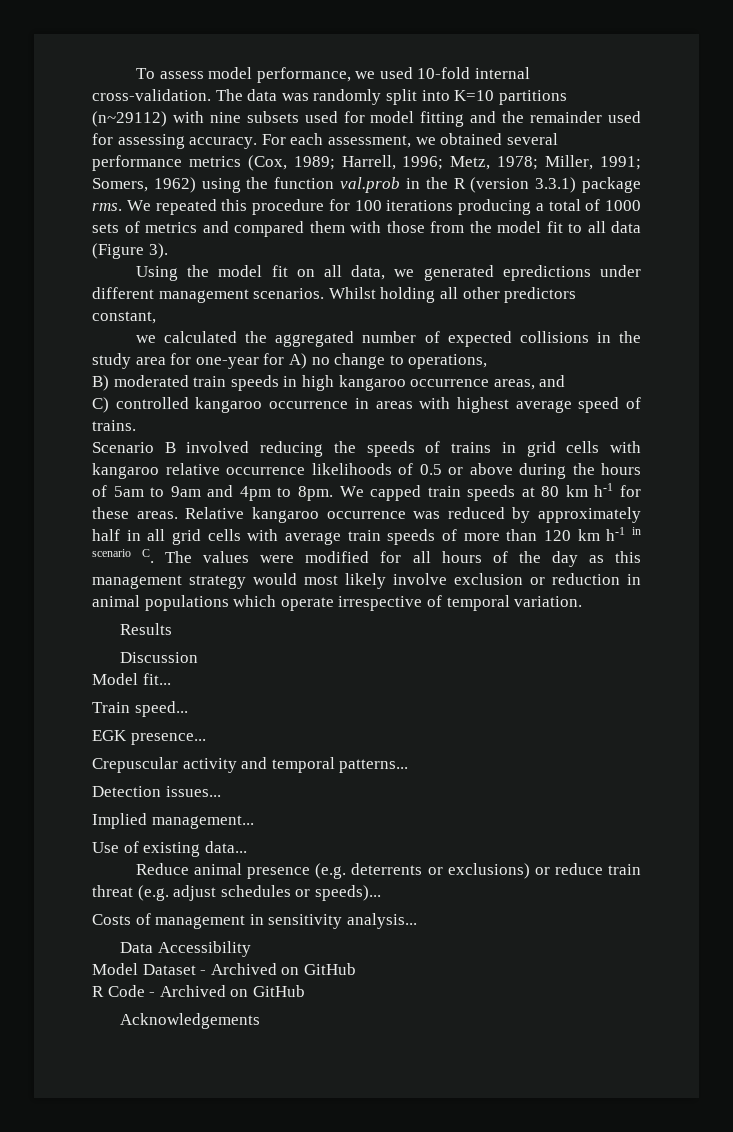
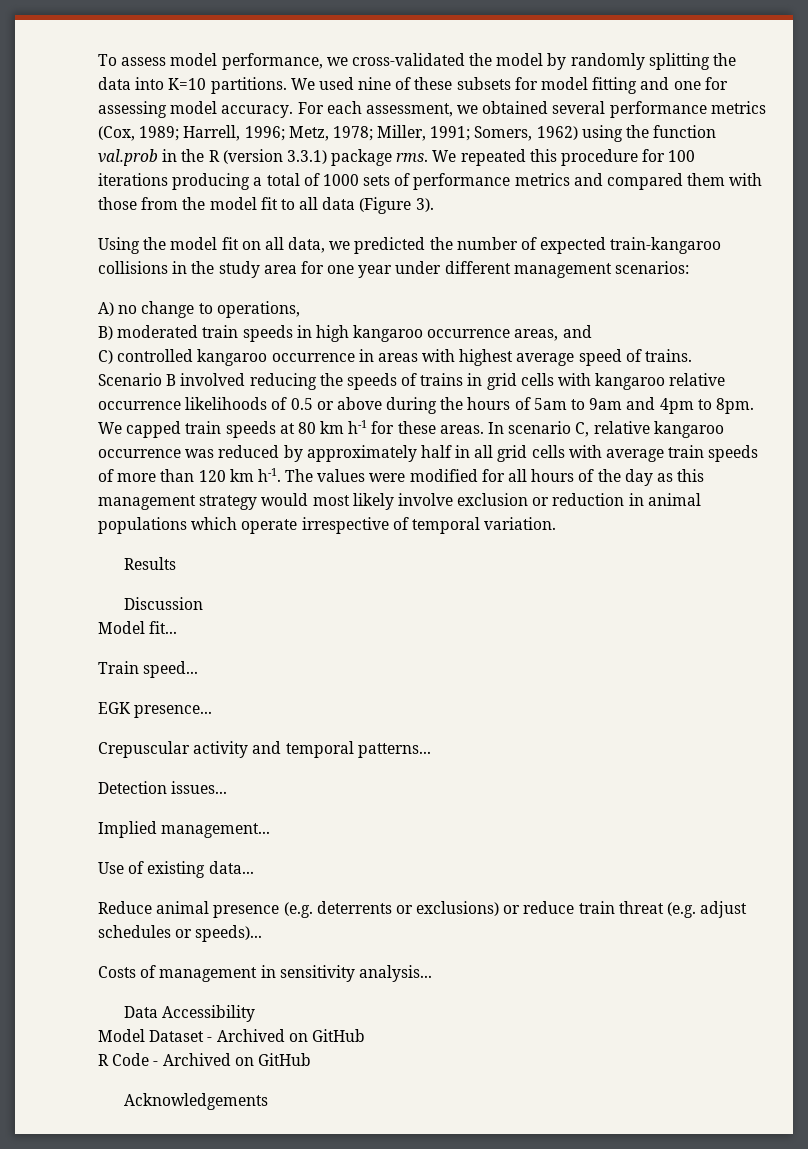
[379,67,531,79] [92,89,567,105] [92,111,338,127] used 10-fold internal cross-validation. The data was randomly split into K=10 partitions (n~29112) with nine subsets used -> [351,53,737,70] [98,77,511,94] cross-validated the model by randomly splitting the data into K=10 partitions. We used nine of these subsets
[502,111,642,123] the remainder used -> [673,81,701,90] one
(185, 141) none -> [170,101,218,114] model
(140, 227) none -> [413,173,511,190] performance
[423,265,641,281] [92,287,577,303] [92,311,156,324] [135,331,355,347] generated epredictions under different management scenarios. Whilst holding all other predictors constant, // we calculated the aggregated -> [354,237,453,254] predicted the
(512, 339) none -> [610,237,722,254] train-kangaroo
[195,353,285,369] one-year for -> [327,261,690,278] one year under different management scenarios: //
[185,507,245,519] Relative -> [488,421,650,437] In scenario C, relative
[606,527,641,541] [92,549,155,563] h-1 in scenario C. -> [257,468,281,482] h-1.

